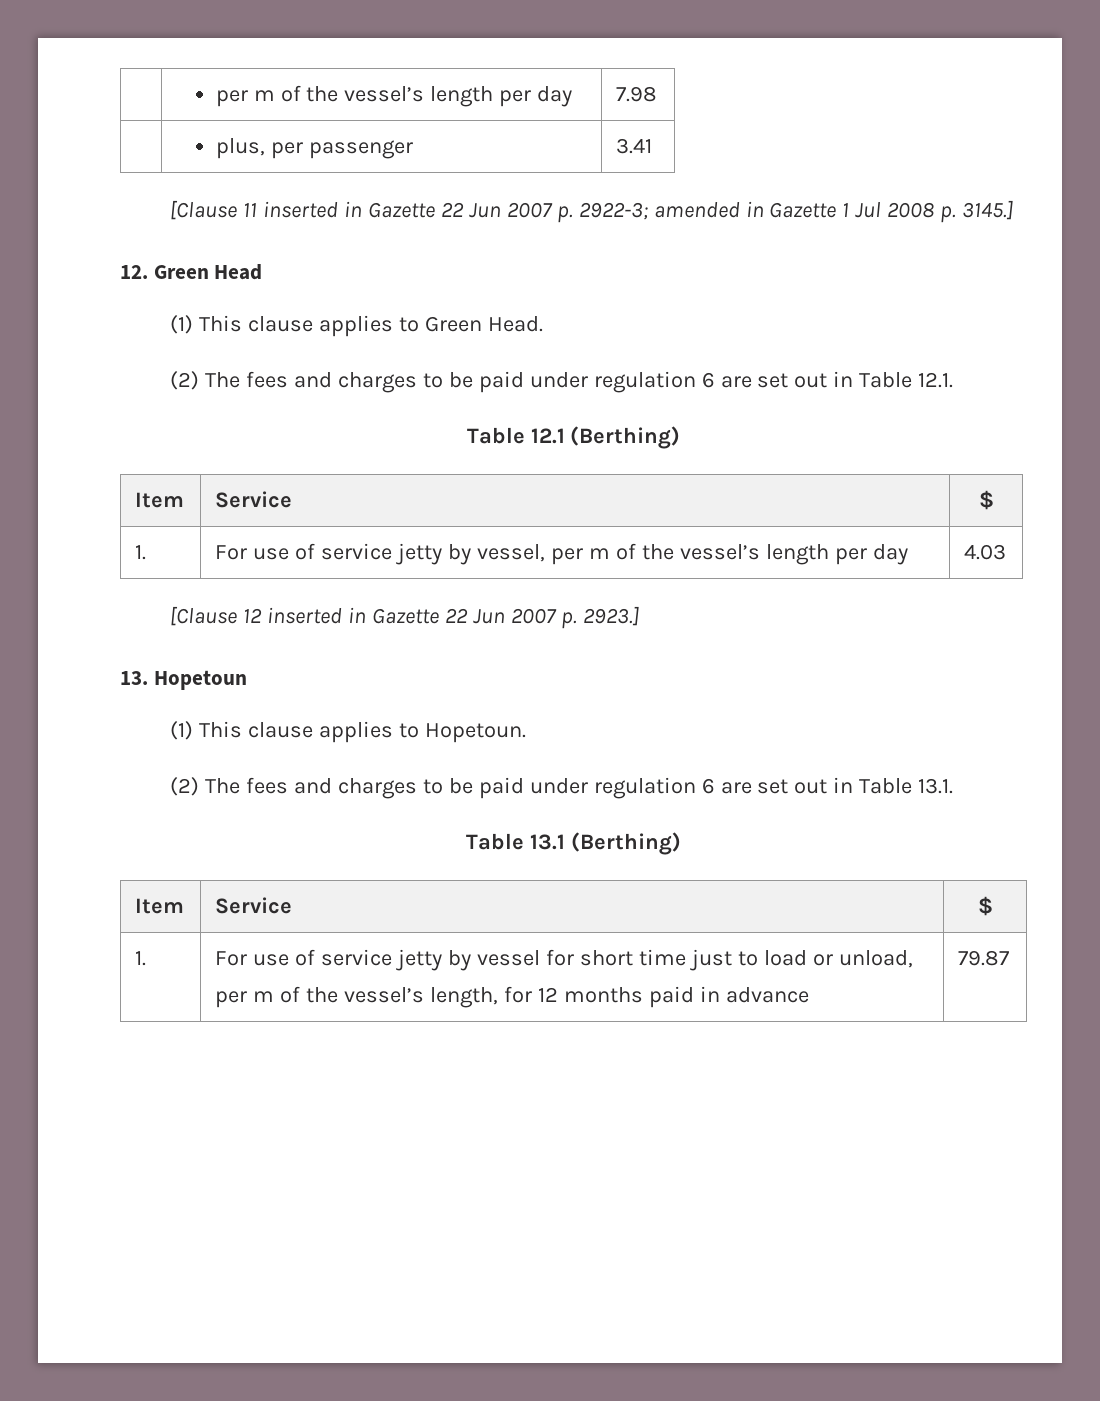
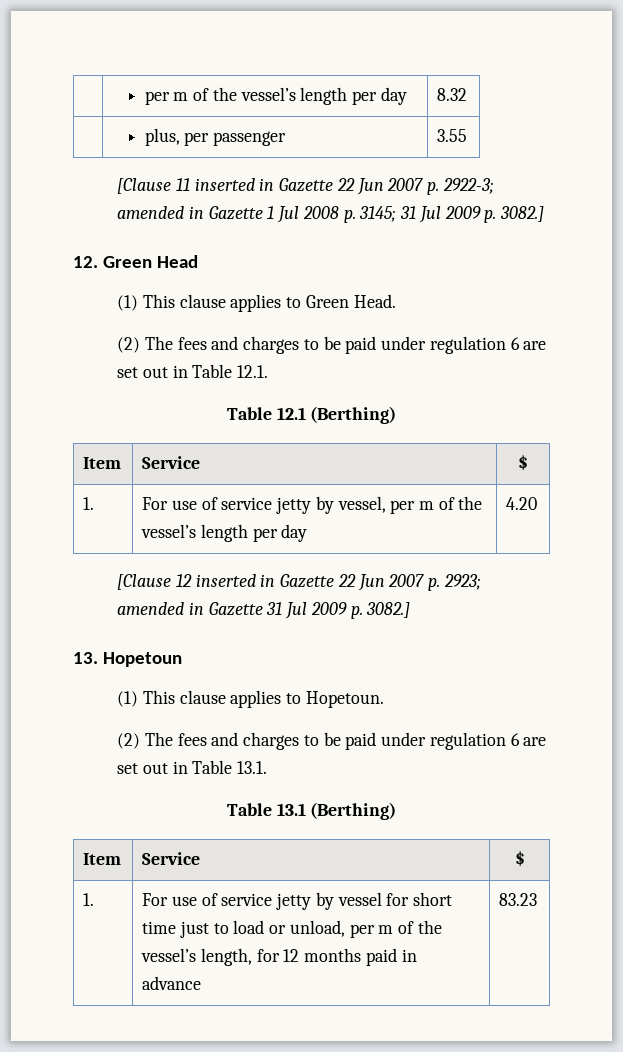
[215,85,573,107] [616,86,658,102] | per m of the vessel’s length per day | 7.98 -> [144,87,407,105] [437,88,468,101] | per m of the vessel’s length per day | 8.32
[616,138,653,154] 3.41 -> [437,129,468,142] 3.55
[962,200,1014,220] 3145.] -> [359,206,544,223] 3145; 31 Jul 2009 p. 3082.]
[964,544,1007,560] 4.03 -> [506,497,538,510] 4.20
[582,606,639,626] 2923.] -> [443,574,481,590] [117,602,411,619] 2923; amended in Gazette 31 Jul 2009 p. 3082.]
[958,950,1010,966] 79.87 -> [499,893,538,906] 83.23

